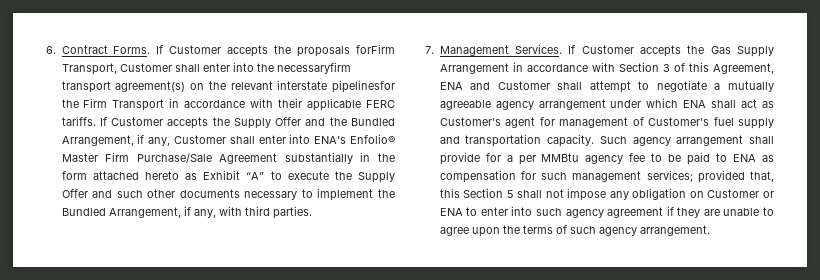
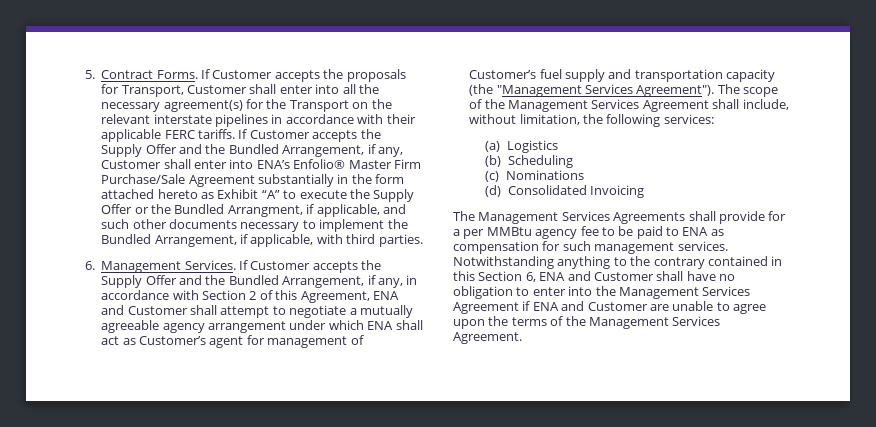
[46,46,56,54] 6. -> [85,70,95,79] 5.
[356,44,395,54] forFirm -> [101,84,120,94] for
[256,62,351,74] [61,80,395,93] [61,98,165,111] the necessaryfirm transport agreement(s) on the relevant interstate pipelinesfor the Firm Transport -> [342,84,379,94] [101,99,392,112] [101,114,268,127] all the necessary agreement(s) for the Transport on the relevant interstate pipelines
(88, 193) none -> [134,204,380,217] or the Bundled Arrangment, if applicable,
[193,209,216,218] any, -> [250,234,314,247] applicable,
[425,46,434,54] 7. -> [85,261,95,270] 6.
[710,46,774,57] [439,63,509,74] Gas Supply Arrangement -> [101,275,403,288] Supply Offer and the Bundled Arrangement, if any,
[662,64,670,72] 3 -> [249,291,257,300] 2
[547,134,744,147] capacity. Such agency arrangement -> [726,69,776,82] [469,84,779,97] [469,99,789,112] [469,114,714,127] [485,140,558,153] [485,155,573,168] [485,170,584,182] [485,185,644,198] [453,211,686,224] capacity (the "Management Services Agreement"). The scope of the Management Services Agreement shall include, without limitation, the following services: // (a) Logistics // (b) Scheduling // (c) Nominations // (d) Consolidated Invoicing // The Management Services Agreements
[646,170,774,183] [439,188,774,201] [439,206,701,218] services; provided that, this Section 5 shall not impose any obligation on Customer or ENA to enter into such agency agreement if they -> [677,241,728,251] [453,256,783,269] [453,271,735,282] [453,286,751,299] [453,301,648,314] services. Notwithstanding anything to the contrary contained in this Section 6, ENA and Customer shall have no obligation to enter into the Management Services Agreement if ENA and Customer
[569,225,710,236] such agency arrangement. -> [565,316,721,329] [453,332,522,344] the Management Services Agreement.

